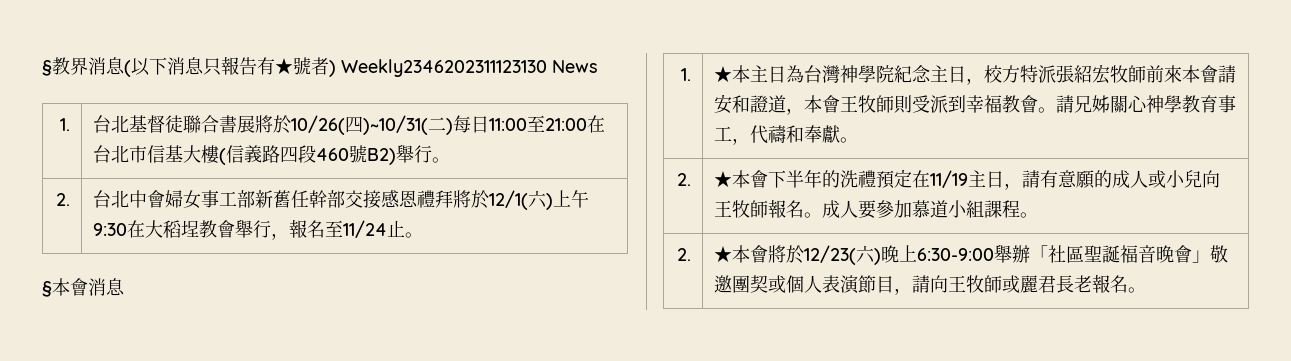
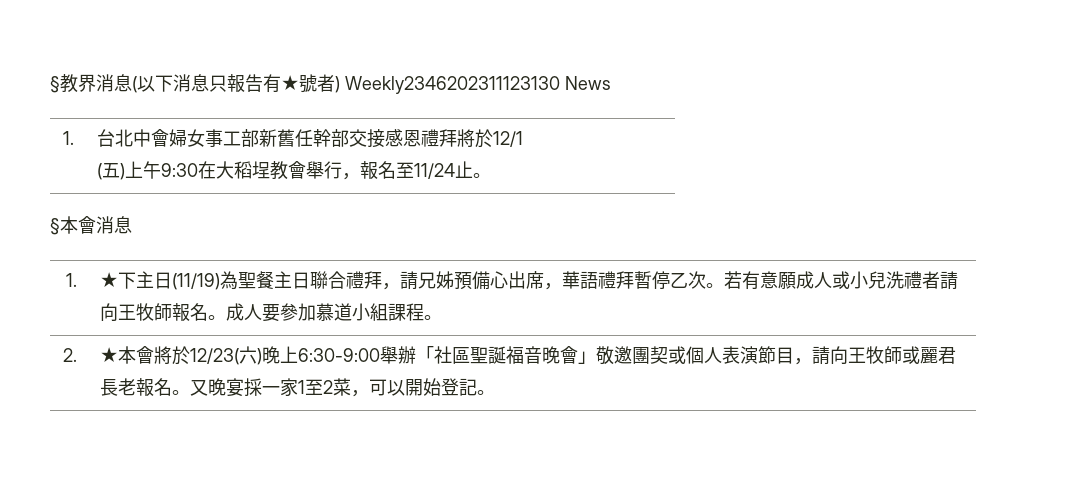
[93,115,606,135] [93,144,451,165] [55,193,70,206] | 台北基督徒聯合書展將於10/26(四)~10/31(二)每日11:00至21:00在台北市信基大樓(信義路四段460號B2)舉行。 // 2. -> (75, 138) none
[489,190,548,210] 12/1(六 -> [492,131,523,147] [96,163,120,180] 12/1 // (五
[732,65,1237,85] [714,94,1237,115] [714,125,859,145] [676,173,691,186] [714,169,1113,190] 本主日為台灣神學院紀念主日，校方特派張紹宏牧師前來本會請安和證道，本會王牧師則受派到幸福教會。請兄姊關心神學教育事工，代禱和奉獻。 // 2. | ★本會下半年的洗禮預定在11/19主日，請有意願的 -> [117,271,796,290] 下主日(11/19)為聖餐主日聯合禮拜，請兄姊預備心出席，華語禮拜暫停乙次。若有意願
(1203, 179) none -> [885,271,958,290] 洗禮者請
(1147, 290) none -> [189,378,495,397] 又晚宴採一家1至2菜，可以開始登記。

